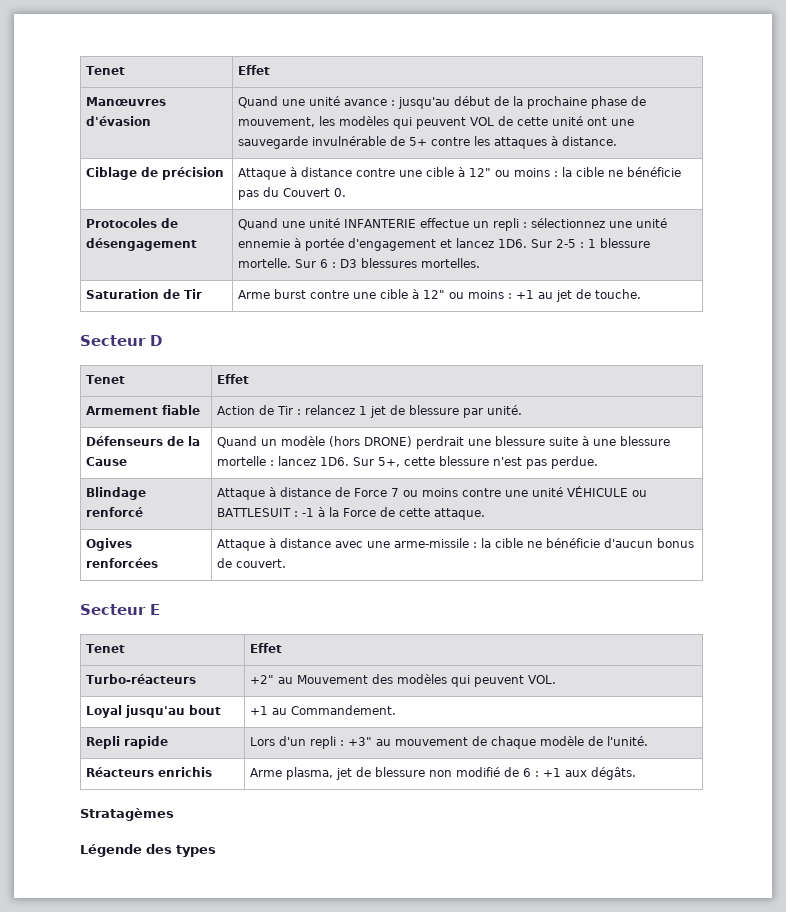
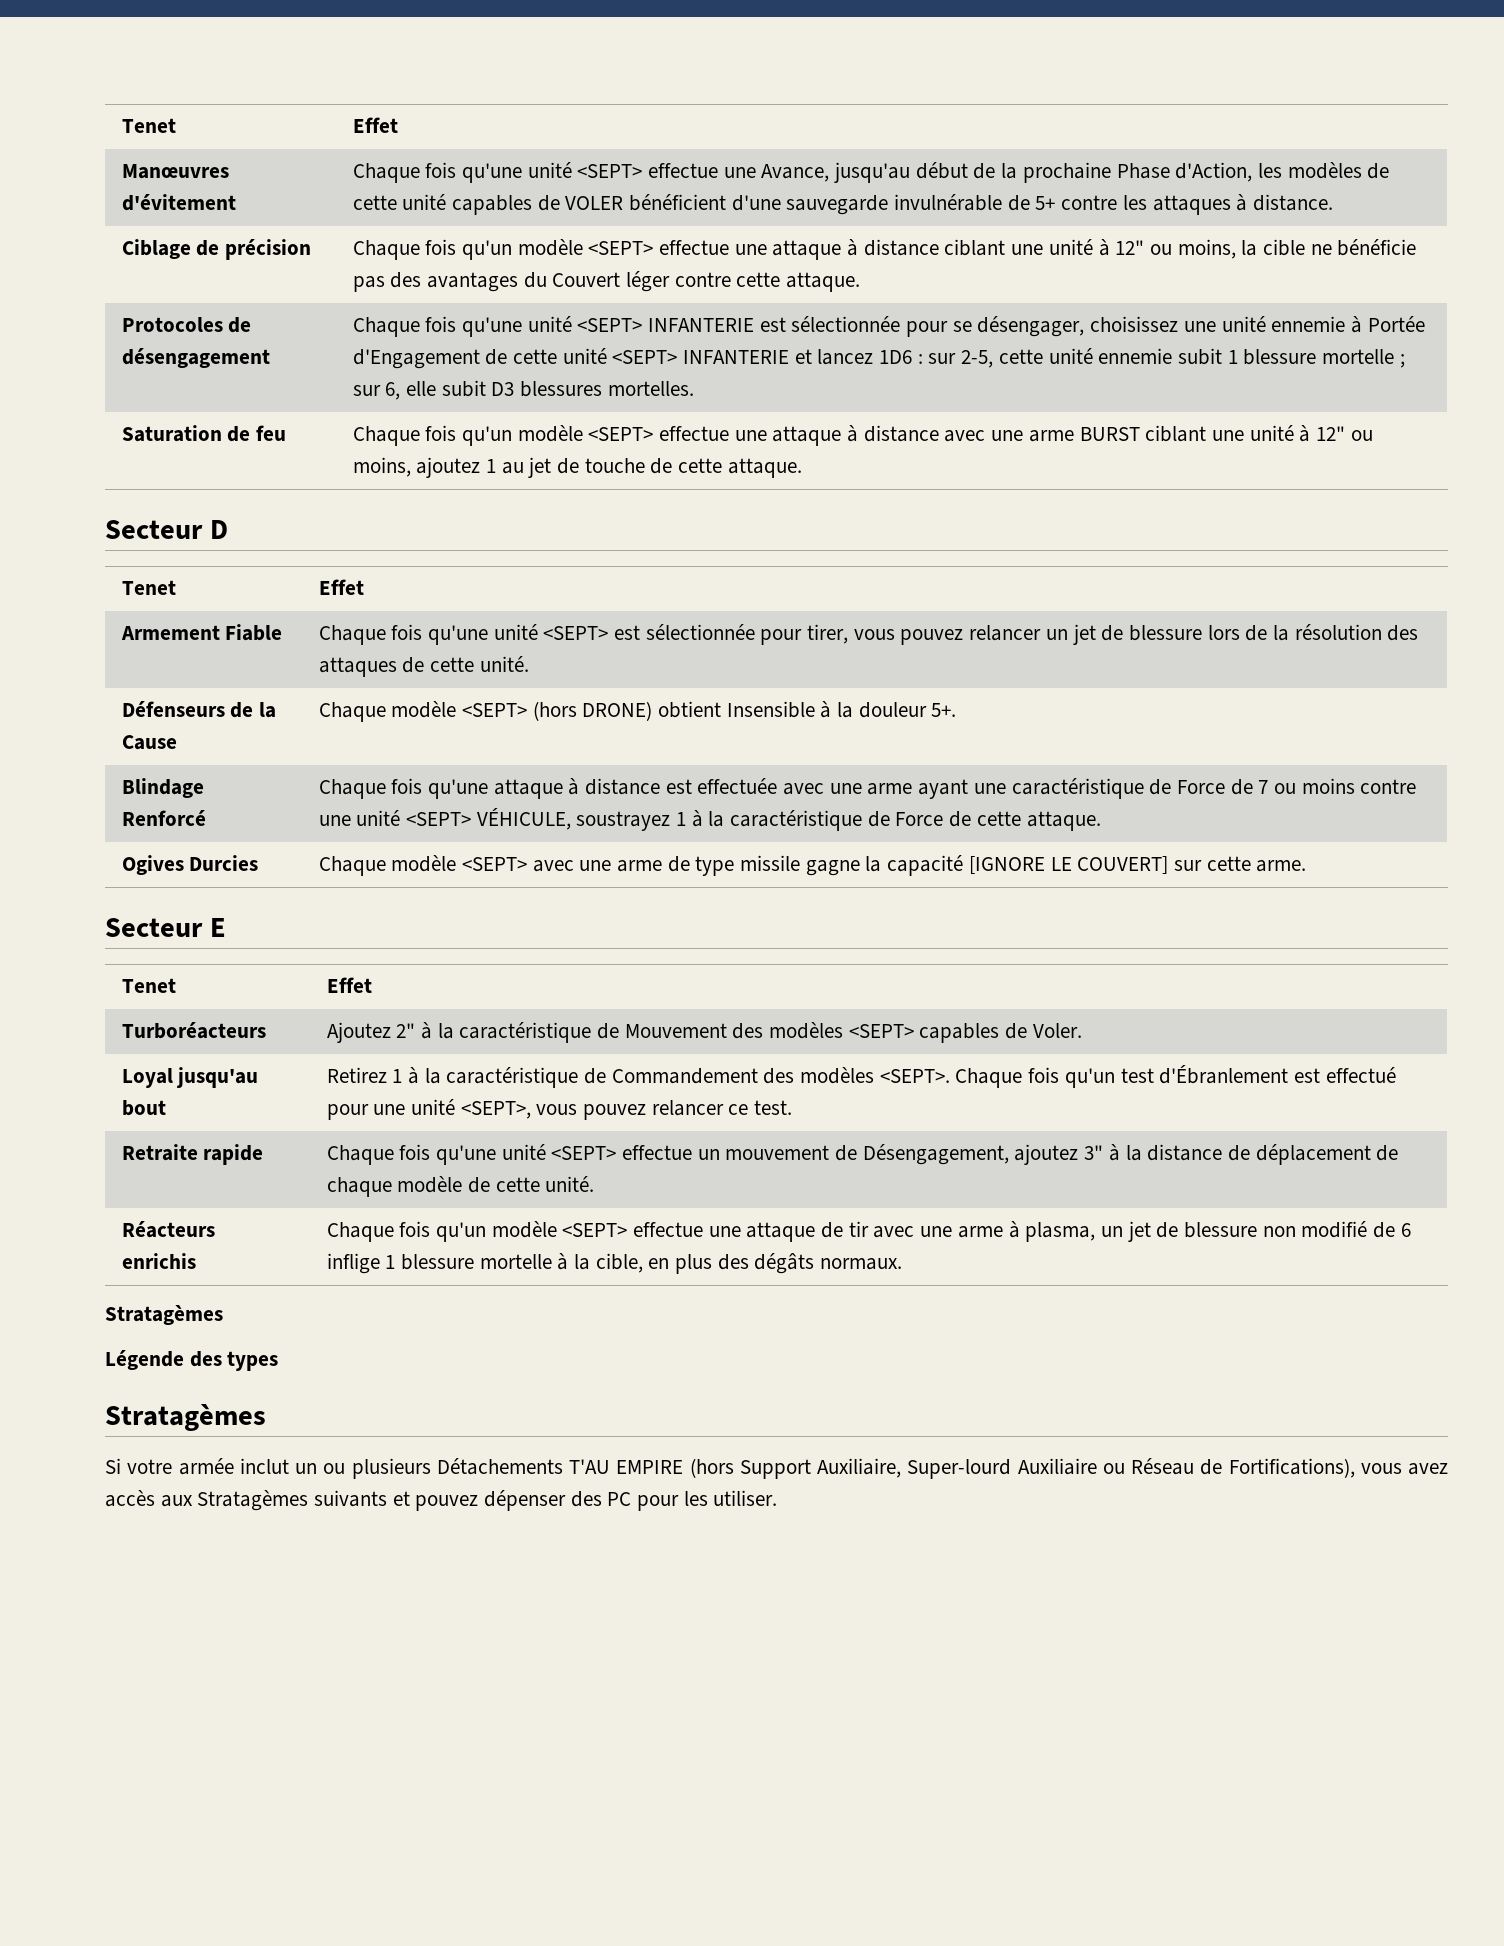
[86,116,152,126] [238,96,396,108] d'évasion | Quand une unité avance : -> [121,194,236,211] [352,162,830,183] d'évitement | Chaque fois qu'une unité <SEPT> effectue une Avance,
[591,96,647,109] [238,116,635,129] phase de mouvement, les modèles qui peuvent VOL de cette unité ont une -> [1116,162,1390,182] [352,194,781,215] Phase d'Action, les modèles de cette unité capables de VOLER bénéficient d'une
[238,167,559,180] Attaque à distance contre une cible à 12" ou moins : -> [352,239,1236,260] Chaque fois qu'un modèle <SEPT> effectue une attaque à distance ciblant une unité à 12" ou moins,
[263,187,347,197] [86,218,179,228] [86,238,198,251] [238,218,668,231] [238,238,651,251] [238,258,337,268] du Couvert 0. // Protocoles de désengagement | Quand une unité INFANTERIE effectue un repli : sélectionnez une unité ennemie à portée d'engagement et lancez 1D6. Sur 2-5 : 1 blessure mortelle. Sur 6 : -> [390,271,861,292] [121,317,252,333] [121,348,270,368] [352,316,1425,337] [352,348,1405,369] [352,380,486,400] des avantages du Couvert léger contre cette attaque. // Protocoles de désengagement | Chaque fois qu'une unité <SEPT> INFANTERIE est sélectionnée pour se désengager, choisissez une unité ennemie à Portée d'Engagement de cette unité <SEPT> INFANTERIE et lancez 1D6 : sur 2-5, cette unité ennemie subit 1 blessure mortelle ; sur 6, elle subit
[184,289,203,299] [238,289,642,302] Tir | Arme burst contre une cible à 12" ou moins : +1 au jet de touche. -> [256,425,287,441] [352,425,1373,446] [352,457,802,478] feu | Chaque fois qu'un modèle <SEPT> effectue une attaque à distance avec une arme BURST ciblant une unité à 12" ou moins, ajoutez 1 au jet de touche de cette attaque.
[162,405,201,415] [217,405,484,418] fiable | Action de Tir : relancez 1 jet de blessure par -> [225,624,283,641] [318,624,1419,645] [318,657,475,677] Fiable | Chaque fois qu'une unité <SEPT> est sélectionnée pour tirer, vous pouvez relancer un jet de blessure lors de la résolution des attaques de cette
[217,436,671,449] [217,456,599,469] [86,487,147,500] [86,507,144,517] [217,487,388,500] Quand un modèle (hors DRONE) perdrait une blessure suite à une blessure mortelle : lancez 1D6. Sur 5+, cette blessure n'est pas perdue. // Blindage renforcé | Attaque à distance de Force -> [318,701,957,722] [121,778,204,798] [121,810,206,826] [318,778,1253,799] Chaque modèle <SEPT> (hors DRONE) obtient Insensible à la douleur 5+. // Blindage Renforcé | Chaque fois qu'une attaque à distance est effectuée avec une arme ayant une caractéristique de Force de
[567,486,648,497] [217,507,340,517] VÉHICULE ou BATTLESUIT : -1 à la -> [406,808,890,831] <SEPT> VÉHICULE, soustrayez 1 à la caractéristique de
[86,558,159,568] [217,538,695,551] [217,558,287,568] [80,604,160,615] [86,644,126,653] [250,643,283,653] [86,674,197,684] [250,674,557,687] [86,705,222,718] [250,705,397,715] [86,736,169,749] [250,736,469,749] renforcées | Attaque à distance avec une arme-missile : la cible ne bénéficie d'aucun bonus de couvert. // Secteur E // Tenet | Effet // Turbo-réacteurs | +2" au Mouvement des modèles qui peuvent VOL. // Loyal jusqu'au bout | +1 au Commandement. // Repli rapide | Lors d'un repli : +3" au mouvement -> [189,855,259,871] [318,855,1307,876] [105,918,226,937] [121,978,176,993] [326,977,372,993] [121,1022,266,1039] [326,1022,1082,1043] [121,1067,259,1088] [121,1100,166,1116] [326,1065,1396,1088] [326,1099,793,1120] [121,1144,264,1165] [326,1144,1371,1165] Durcies | Chaque modèle <SEPT> avec une arme de type missile gagne la capacité [IGNORE LE COUVERT] sur cette arme. // Secteur E // Tenet | Effet // Turboréacteurs | Ajoutez 2" à la caractéristique de Mouvement des modèles <SEPT> capables de Voler. // Loyal jusqu'au bout | Retirez 1 à la caractéristique de Commandement des modèles <SEPT>. Chaque fois qu'un test d'Ébranlement est effectué pour une unité <SEPT>, vous pouvez relancer ce test. // Retraite rapide | Chaque fois qu'une unité <SEPT> effectue un mouvement de Désengagement, ajoutez 3" à la distance de déplacement
[607,736,649,746] l'unité. -> [495,1176,595,1192] cette unité.
[250,767,334,780] Arme plasma, -> [326,1221,1123,1242] Chaque fois qu'un modèle <SEPT> effectue une attaque de tir avec une arme à plasma, un
[535,767,637,780] [80,808,174,821] [80,844,216,857] : +1 aux dégâts. // Stratagèmes // Légende des types -> [326,1253,903,1274] [105,1305,223,1325] [105,1350,279,1371] [105,1404,266,1431] [105,1458,1448,1479] [105,1490,778,1511] inflige 1 blessure mortelle à la cible, en plus des dégâts normaux. // Stratagèmes // Légende des types // Stratagèmes // Si votre armée inclut un ou plusieurs Détachements T'AU EMPIRE (hors Support Auxiliaire, Super-lourd Auxiliaire ou Réseau de Fortifications), vous avez accès aux Stratagèmes suivants et pouvez dépenser des PC pour les utiliser.

